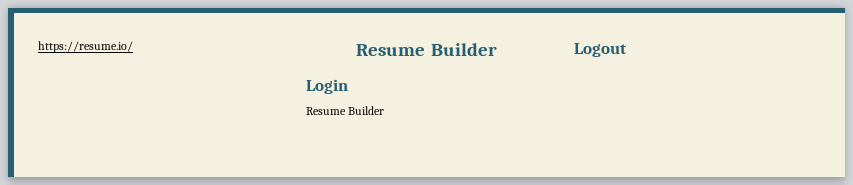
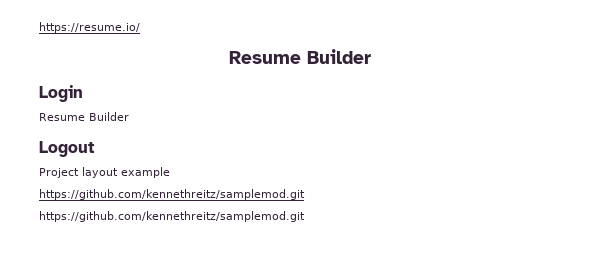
(627, 50) none -> [39,167,170,178] [39,189,305,200] [39,211,305,222] // Project layout example // https://github.com/kennethreitz/samplemod.git // https://github.com/kennethreitz/samplemod.git

